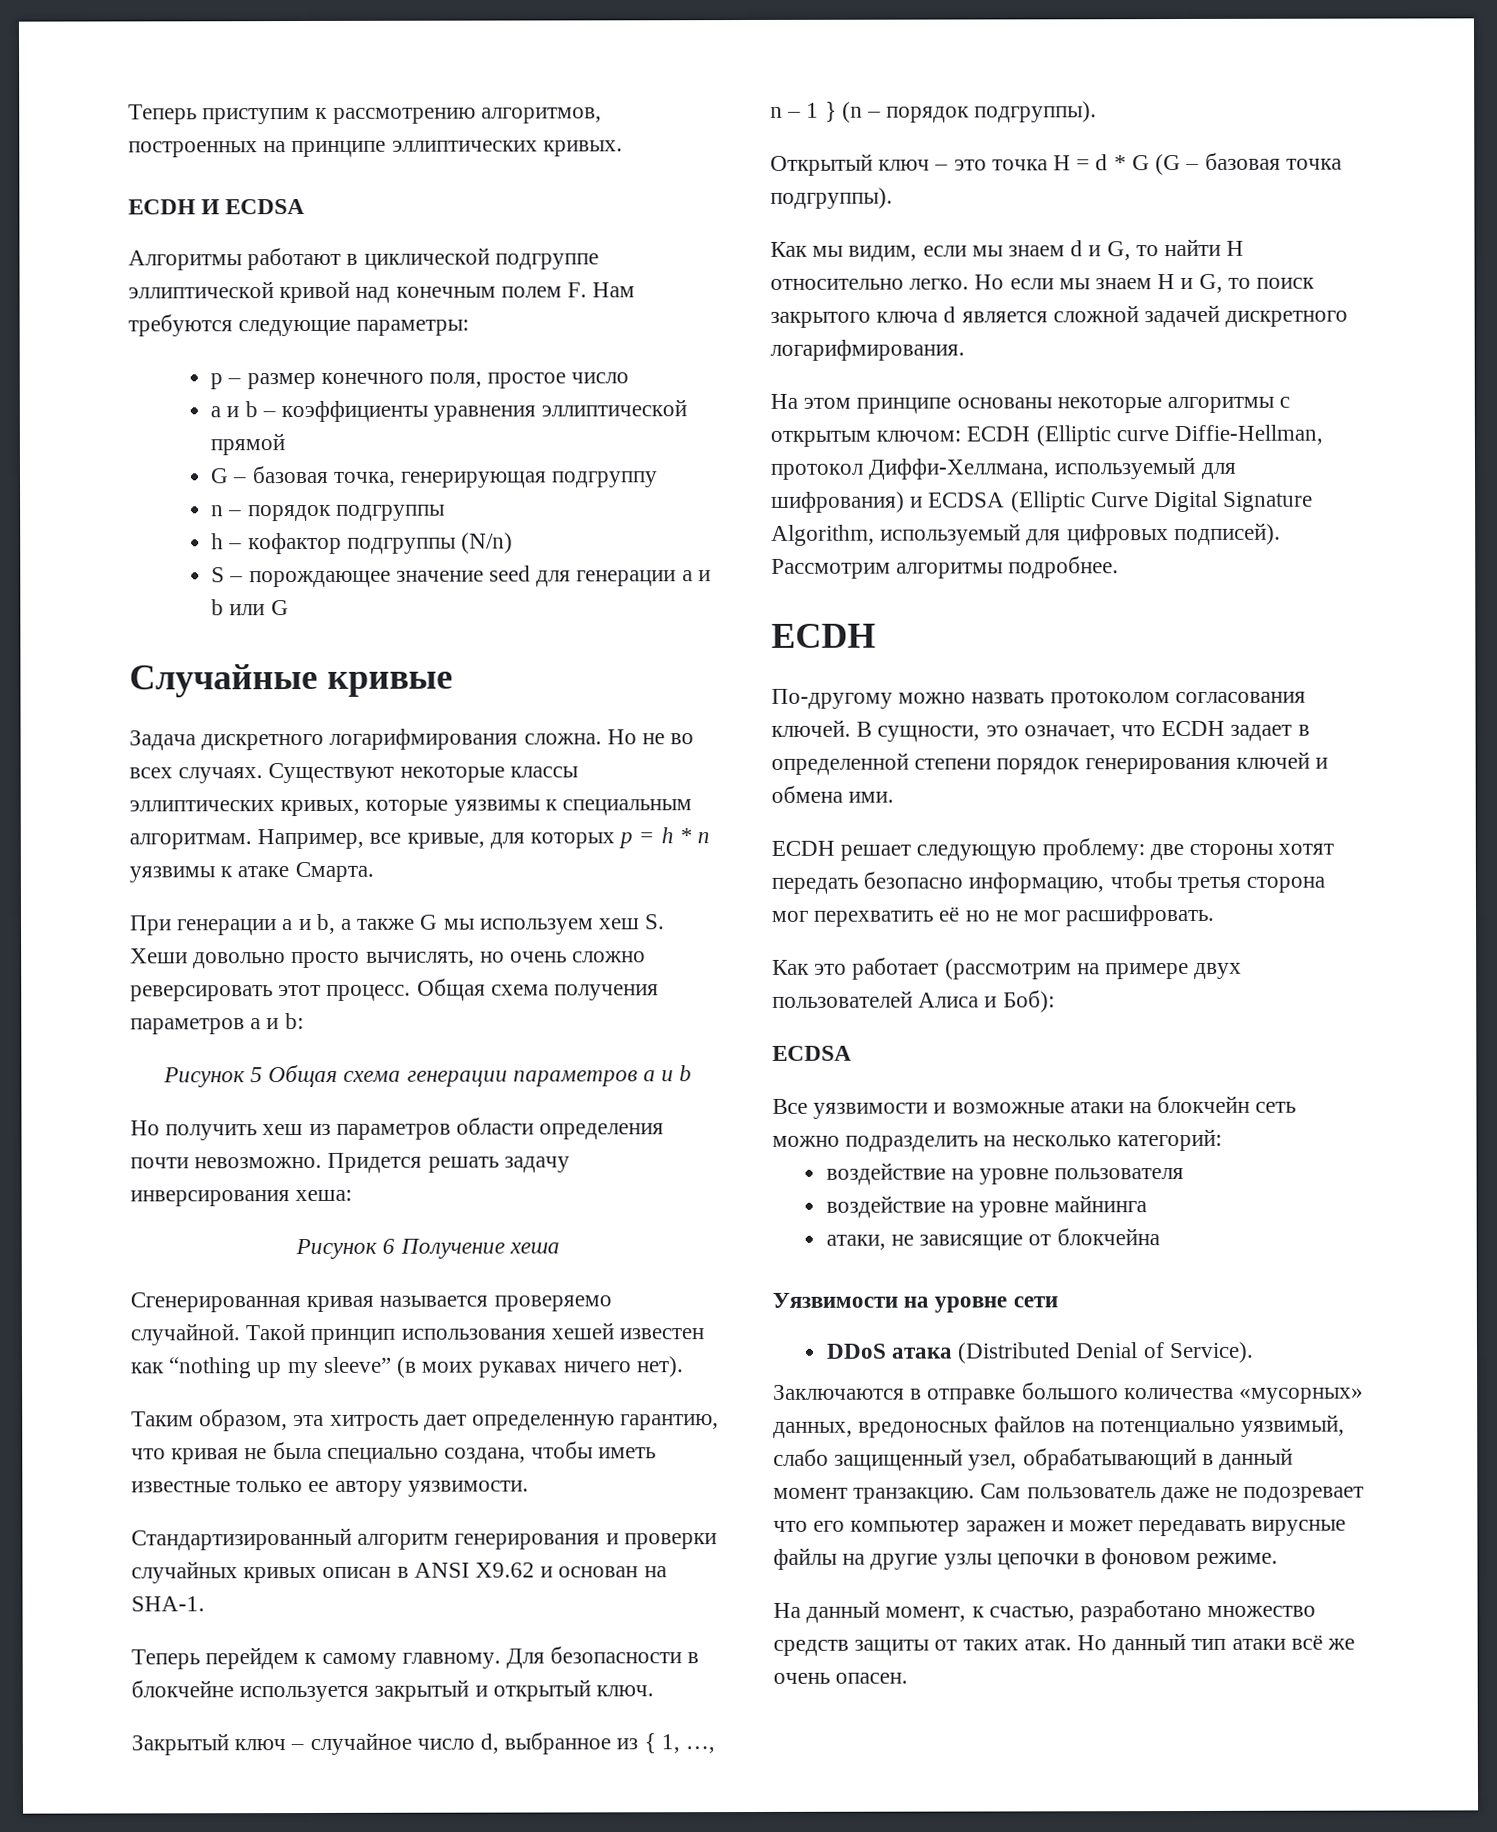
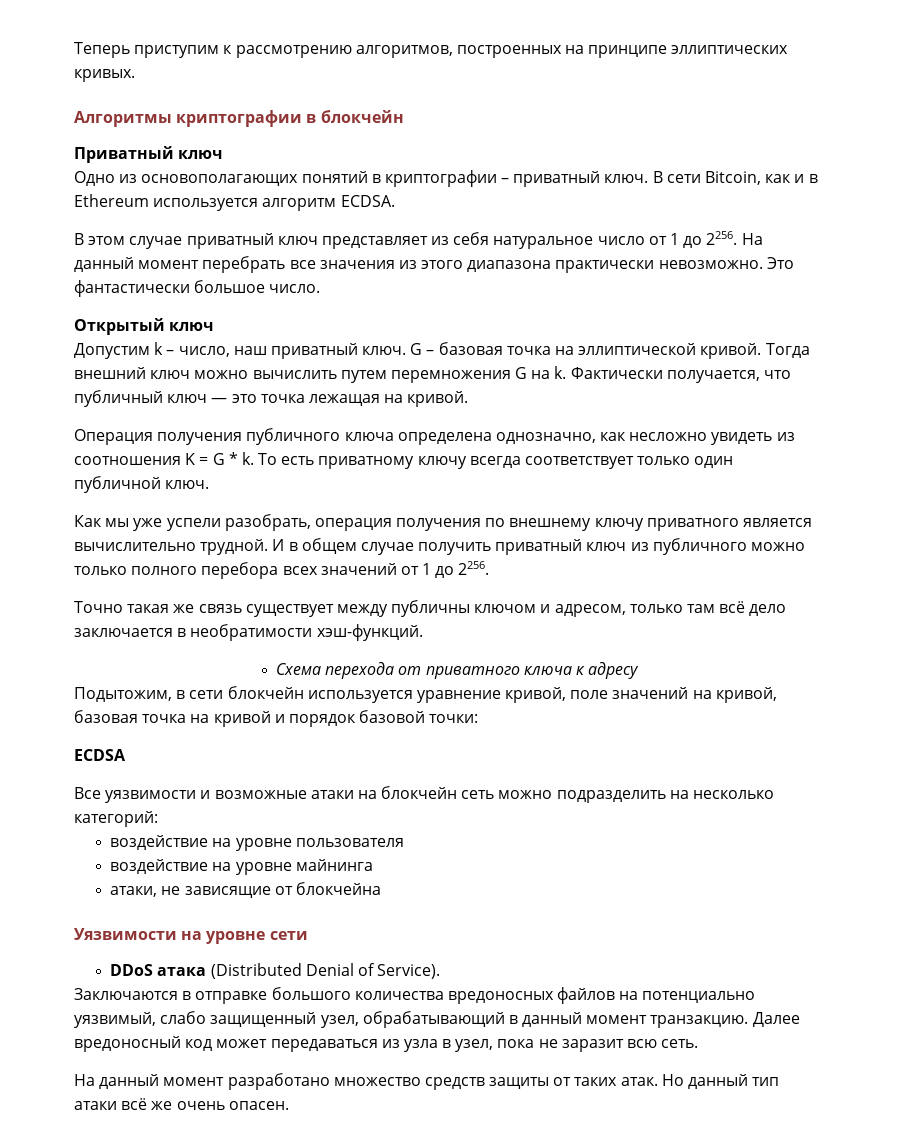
[128,199,306,215] [128,247,599,271] [128,280,636,304] [128,314,470,337] [210,372,630,390] [210,399,688,423] [210,433,286,456] [210,465,659,488] [211,504,445,522] [211,532,514,555] [211,565,711,588] [211,599,289,616] [129,663,453,698] [129,728,695,751] [129,762,578,784] [129,799,693,817] [129,827,711,850] [129,861,374,883] [129,913,666,936] [130,948,647,969] [130,978,660,1002] [130,1013,304,1035] [162,1064,693,1088] [130,1117,665,1141] [130,1152,570,1173] [130,1189,353,1207] [295,1238,560,1260] [130,1292,612,1313] [130,1322,705,1346] [131,1356,684,1379] [131,1409,720,1432] [131,1441,657,1465] [131,1480,529,1497] [131,1527,717,1551] [131,1561,667,1584] [131,1596,205,1612] [131,1646,700,1670] [131,1679,655,1703] [131,1732,716,1756] [770,101,1098,123] [770,152,1342,176] [770,187,893,209] [770,238,1245,262] [770,273,1316,293] [770,304,1349,328] [770,339,965,361] [770,393,1291,414] [770,424,1324,447] [770,456,1237,480] [771,490,1314,513] [771,522,1281,546] [771,556,1120,579] [771,623,876,648] [771,688,1306,709] [771,719,1310,742] [771,751,1329,775] [771,785,895,803] [771,838,1335,861] [771,871,1326,894] [771,904,1216,927] [772,957,1243,980] [772,990,1055,1013] ECDH И ECDSA // Алгоритмы работают в циклической подгруппе эллиптической кривой над конечным полем F. Нам требуются следующие параметры: // p – размер конечного поля, простое число // a и b – коэффициенты уравнения эллиптической прямой // G – базовая точка, генерирующая подгруппу // n – порядок подгруппы // h – кофактор подгруппы (N/n) // S – порождающее значение seed для генерации a и b или G // Случайные кривые // Задача дискретного логарифмирования сложна. Но не во всех случаях. Существуют некоторые классы эллиптических кривых, которые уязвимы к специальным алгоритмам. Например, все кривые, для которых p = h * n уязвимы к атаке Смарта. // При генерации a и b, а также G мы используем хеш S. Хеши довольно просто вычислять, но очень сложно реверсировать этот процесс. Общая схема получения параметров a и b: // Рисунок 5 Общая схема генерации параметров a и b // Но получить хеш из параметров области определения почти невозможно. Придется решать задачу инверсирования хеша: // Рисунок 6 Получение хеша // Сгенерированная кривая называется проверяемо случайной. Такой принцип использования хешей известен как “nothing up my sleeve” (в моих рукавах ничего нет). // Таким образом, эта хитрость дает определенную гарантию, что кривая не была специально создана, чтобы иметь известные только ее автору уязвимости. // Стандартизированный алгоритм генерирования и проверки случайных кривых описан в ANSI X9.62 и основан на SHA-1. // Теперь перейдем к самому главному. Для безопасности в блокчейне используется закрытый и открытый ключ. // Закрытый ключ – случайное число d, выбранное из { 1, …, n – 1 } (n – порядок подгруппы). // Открытый ключ – это точка H = d * G (G – базовая точка подгруппы). // Как мы видим, если мы знаем d и G, то найти H относительно легко. Но если мы знаем H и G, то поиск закрытого ключа d является сложной задачей дискретного логарифмирования. // На этом принципе основаны некоторые алгоритмы с открытым ключом: ECDH (Elliptic curve Diffie-Hellman, протокол Диффи-Хеллмана, используемый для шифрования) и ECDSA (Elliptic Curve Digital Signature Algorithm, используемый для цифровых подписей). Рассмотрим алгоритмы подробнее. // ECDH // По-другому можно назвать протоколом согласования ключей. В сущности, это означает, что ECDH задает в определенной степени порядок генерирования ключей и обмена ими. // ECDH решает следующую проблему: две стороны хотят передать безопасно информацию, чтобы третья сторона мог перехватить её но не мог расшифровать. // Как это работает (рассмотрим на примере двух пользователей Алиса и Боб): -> [74,110,404,127] [74,146,224,163] [74,170,818,187] [74,194,395,211] [74,231,763,249] [74,256,794,273] [74,280,321,297] [74,318,215,335] [74,342,810,359] [74,366,792,383] [74,390,469,407] [74,428,795,445] [74,452,734,469] [74,476,210,493] [74,514,813,531] [74,538,806,555] [74,561,490,579] [74,600,787,617] [74,624,423,641] [275,662,640,679] [74,686,777,703] [74,710,479,727] Алгоритмы криптографии в блокчейн // Приватный ключ // Одно из основополагающих понятий в криптографии – приватный ключ. В сети Bitcoin, как и в Ethereum используется алгоритм ECDSA. // В этом случае приватный ключ представляет из себя натуральное число от 1 до 2256. На данный момент перебрать все значения из этого диапазона практически невозможно. Это фантастически большое число. // Открытый ключ // Допустим k – число, наш приватный ключ. G – базовая точка на эллиптической кривой. Тогда внешний ключ можно вычислить путем перемножения G на k. Фактически получается, что публичный ключ — это точка лежащая на кривой. // Операция получения публичного ключа определена однозначно, как несложно увидеть из соотношения K = G * k. То есть приватному ключу всегда соответствует только один публичной ключ. // Как мы уже успели разобрать, операция получения по внешнему ключу приватного является вычислительно трудной. И в общем случае получить приватный ключ из публичного можно только полного перебора всех значений от 1 до 2256. // Точно такая же связь существует между публичны ключом и адресом, только там всё дело заключается в необратимости хэш-функций. // Схема перехода от приватного ключа к адресу // Подытожим, в сети блокчейн используется уравнение кривой, поле значений на кривой, базовая точка на кривой и порядок базовой точки:
[1239,1387,1365,1404] [773,1421,853,1438] «мусорных» данных, -> (444, 995) none
[980,1483,1365,1504] [773,1519,1347,1537] [773,1547,1279,1570] [773,1600,1075,1623] Сам пользователь даже не подозревает что его компьютер заражен и может передавать вирусные файлы на другие узлы цепочки в фоновом режиме. // На данный момент, к счастью, -> [752,1012,800,1027] [74,1036,699,1052] [74,1074,225,1089] Далее вредоносный код может передаваться из узла в узел, пока не заразит всю сеть. // На данный момент

